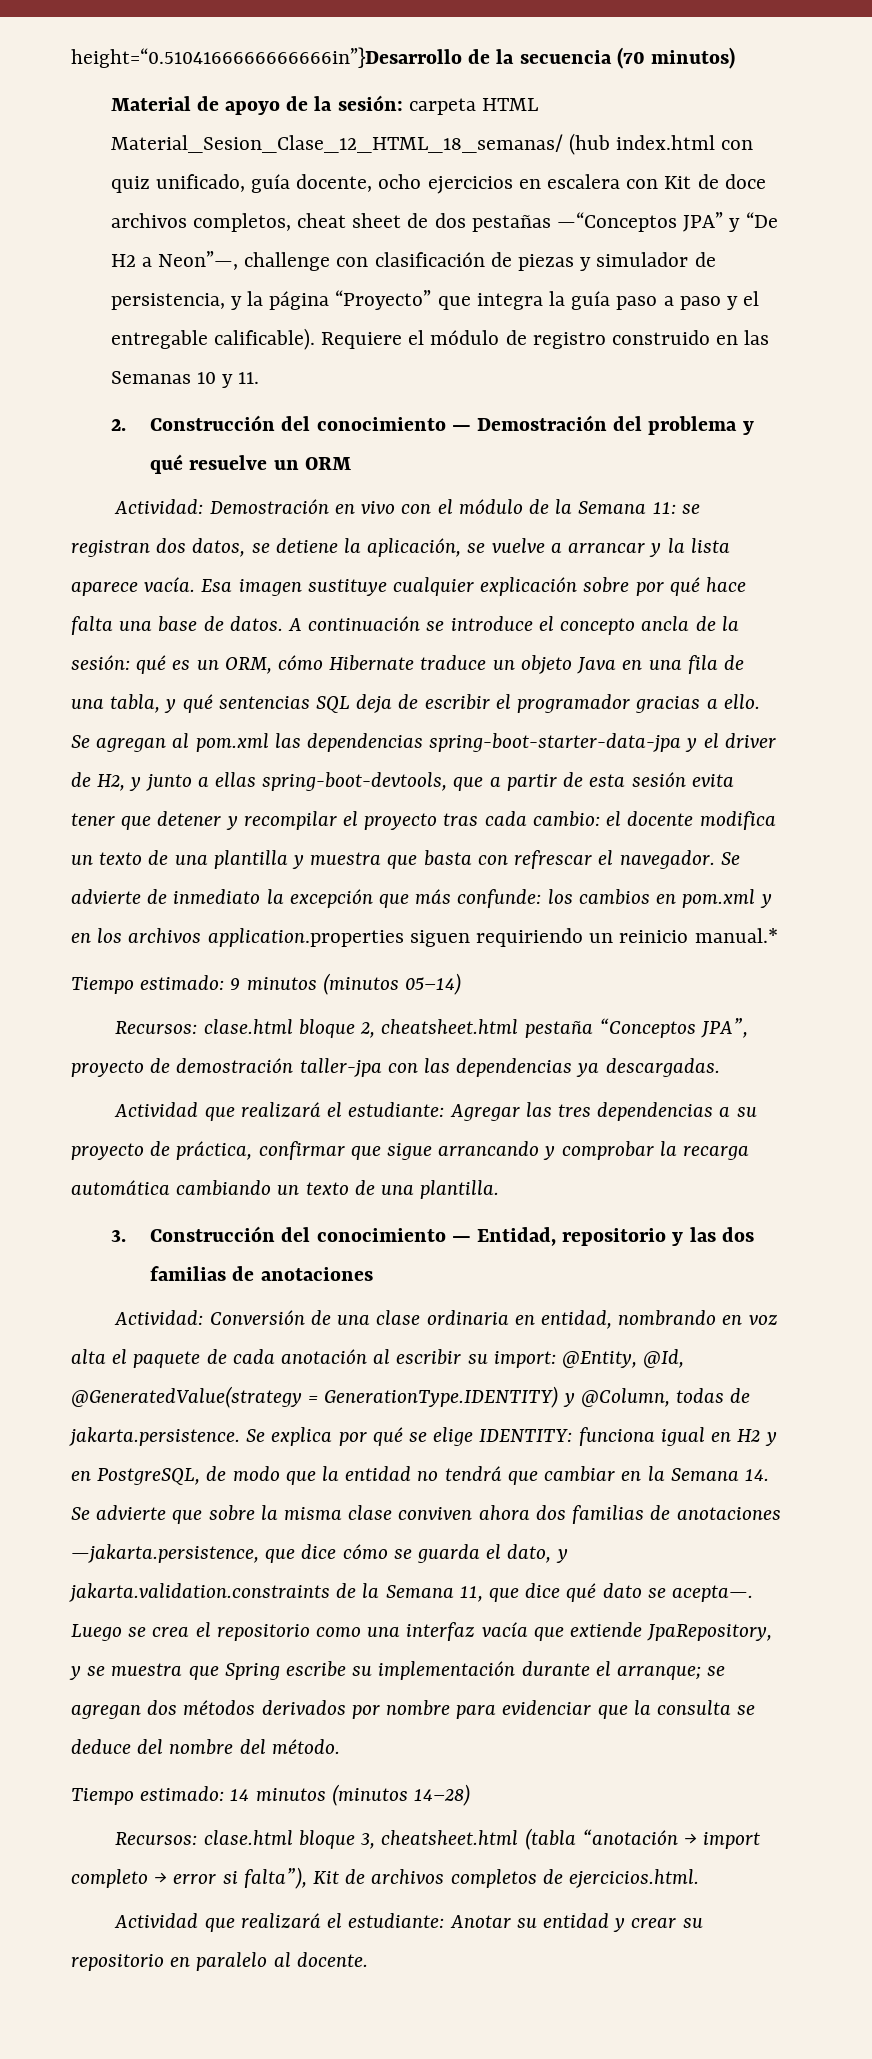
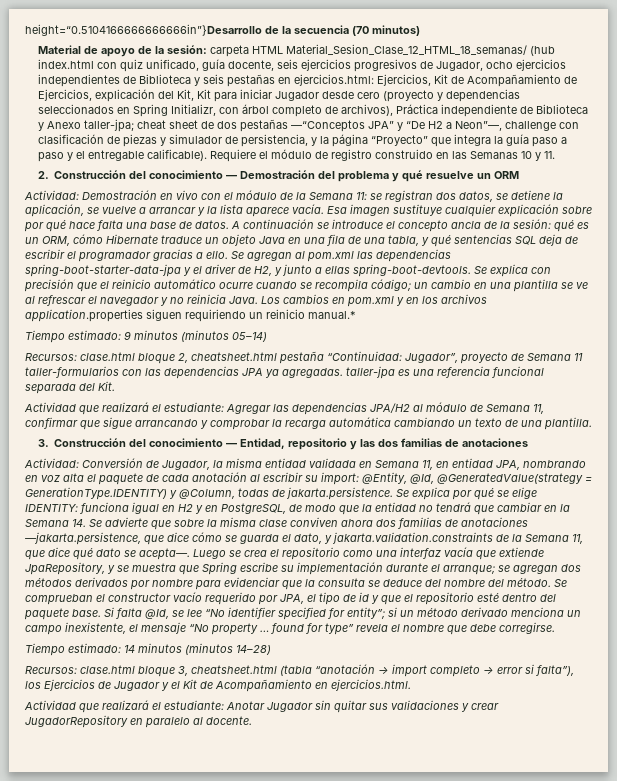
[378,174,766,194] [110,213,291,232] ocho ejercicios en escalera con Kit de doce archivos completos, -> [276,59,566,72] [37,74,577,87] [37,89,520,102] [37,104,588,117] [37,119,134,132] seis ejercicios progresivos de Jugador, ocho ejercicios independientes de Biblioteca y seis pestañas en ejercicios.html: Ejercicios, Kit de Acompañamiento de Ejercicios, explicación del Kit, Kit para iniciar Jugador desde cero (proyecto y dependencias seleccionados en Spring Initializr, con árbol completo de archivos), Práctica independiente de Biblioteca y Anexo taller-jpa;
[262,772,734,791] [71,811,776,830] [71,850,740,869] [71,889,573,908] spring-boot-devtools, que a partir de esta sesión evita tener que detener y recompilar el proyecto tras cada cambio: el docente modifica un texto de una plantilla y muestra que basta con refrescar el navegador. Se advierte de inmediato la excepción que más confunde: los -> [353,264,551,277] [24,279,588,292] [25,294,280,306] spring-boot-devtools. Se explica con precisión que el reinicio automático ocurre cuando se recompila código; un cambio en una plantilla se ve al refrescar el navegador y no reinicia Java. Los
[598,1018,748,1038] [71,1058,720,1077] “Conceptos JPA”, proyecto de demostración taller-jpa con las dependencias ya descargadas. -> [327,351,583,364] [25,366,544,379] [25,381,115,394] “Continuidad: Jugador”, proyecto de Semana 11 taller-formularios con las dependencias JPA ya agregadas. taller-jpa es una referencia funcional separada del Kit.
[557,1102,757,1121] [71,1141,253,1160] tres dependencias a su proyecto de práctica, -> [292,402,544,415] dependencias JPA/H2 al módulo de Semana 11,
[337,1310,612,1329] una clase ordinaria en entidad, -> [162,458,520,470] Jugador, la misma entidad validada en Semana 11, en entidad JPA,
(340, 1746) none -> [554,579,567,587] [25,592,556,605] [24,607,581,620] [25,622,555,635] Se comprueban el constructor vacío requerido por JPA, el tipo de id y que el repositorio esté dentro del paquete base. Si falta @Id, se lee “No identifier specified for entity”; si un método derivado menciona un campo inexistente, el mensaje “No property … found for type” revela el nombre que debe corregirse.
[313,1869,563,1888] Kit de archivos completos de -> [25,679,328,692] los Ejercicios de Jugador y el Kit de Acompañamiento en
[516,1913,703,1932] [71,1954,164,1971] su entidad y crear su repositorio -> [267,700,499,713] [25,715,128,728] Jugador sin quitar sus validaciones y crear JugadorRepository

